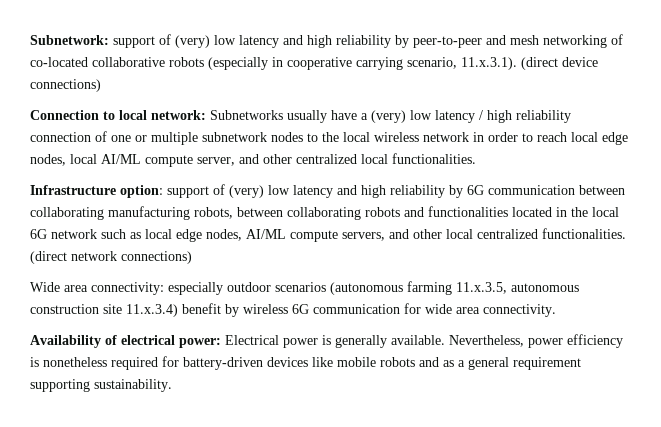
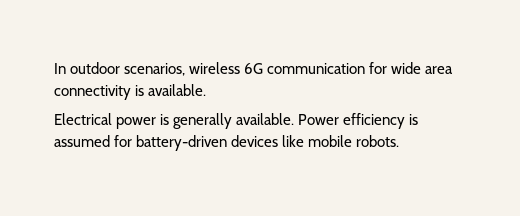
[30,34,623,48] [30,57,598,70] [30,79,101,92] [30,110,571,123] [30,131,628,145] [30,153,476,167] [30,184,625,198] [30,206,619,220] [30,228,626,242] [30,251,192,264] [30,281,579,295] [30,303,239,317] Subnetwork: support of (very) low latency and high reliability by peer-to-peer and mesh networking of co-located collaborative robots (especially in cooperative carrying scenario, 11.x.3.1). (direct device connections) // Connection to local network: Subnetworks usually have a (very) low latency / high reliability connection of one or multiple subnetwork nodes to the local wireless network in order to reach local edge nodes, local AI/ML compute server, and other centralized local functionalities. // Infrastructure option: support of (very) low latency and high reliability by 6G communication between collaborating manufacturing robots, between collaborating robots and functionalities located in the local 6G network such as local edge nodes, AI/ML compute servers, and other local centralized functionalities. (direct network connections) // Wide area connectivity: especially outdoor scenarios (autonomous farming 11.x.3.5, autonomous construction site 11.x.3.4) benefit by -> [54,62,186,76] In outdoor scenarios,
[483,304,556,317] [30,335,221,348] connectivity. // Availability of electrical power: -> [54,84,207,100] connectivity is available. //
[449,334,623,348] [30,357,158,370] Nevertheless, power efficiency is nonetheless required -> [298,113,419,129] [54,135,110,147] Power efficiency is assumed
[380,357,581,370] [30,379,172,392] robots and as a general requirement supporting sustainability. -> [356,135,400,147] robots.

